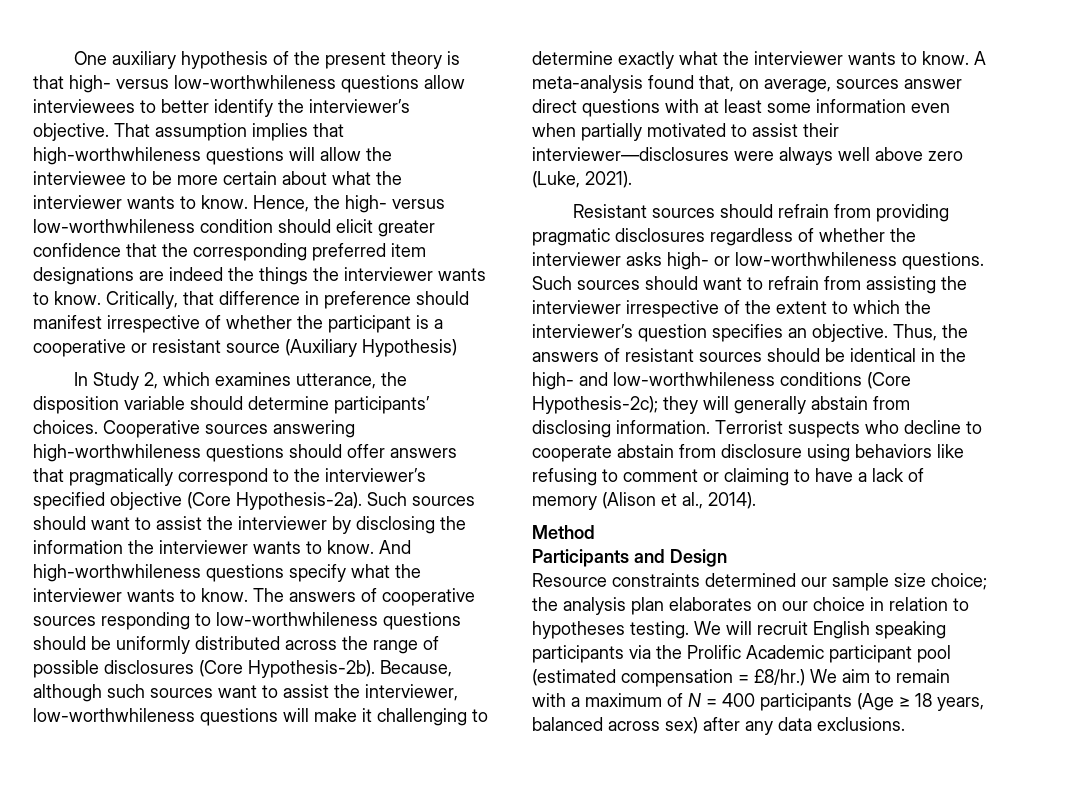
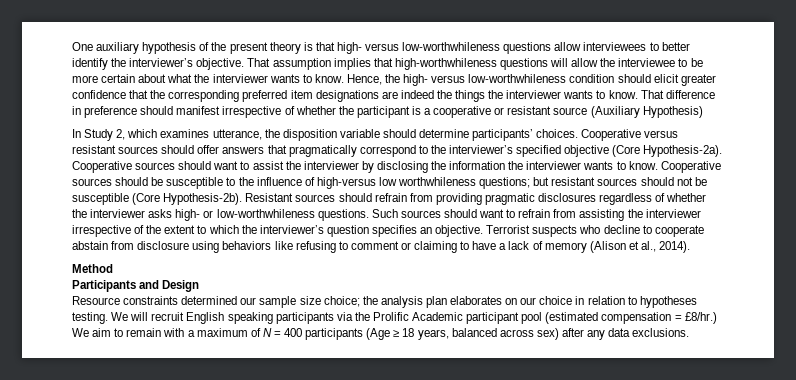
[106,291,214,309] Critically, that -> [640,90,664,99] That
[205,420,355,438] [33,444,284,462] sources answering high-worthwhileness questions -> [644,130,679,138] [72,145,159,154] versus resistant sources
[367,492,407,506] Such -> [72,161,132,173] Cooperative
[379,540,411,554] [33,564,421,582] [33,588,475,606] [33,612,461,630] [33,636,439,654] [33,660,452,678] [33,684,458,702] [33,708,488,726] [532,51,986,69] [532,75,962,93] [532,99,950,117] [532,123,839,141] [532,147,963,165] [532,171,632,188] And high-worthwhileness questions specify what the interviewer wants to know. The answers of cooperative sources responding to low-worthwhileness questions should be uniformly distributed across the range of possible disclosures (Core Hypothesis-2b). Because, although such sources want to assist the interviewer, low-worthwhileness questions will make it challenging to determine exactly what the interviewer wants to know. A meta-analysis found that, on average, sources answer direct questions with at least some information even when partially motivated to assist their interviewer—disclosures were always well above zero (Luke, 2021). // -> [660,161,721,173] [72,177,707,189] [72,193,243,205] Cooperative sources should be susceptible to the influence of high-versus low worthwhileness questions; but resistant sources should not be susceptible (Core Hypothesis-2b).
[893,324,968,341] [532,348,966,362] [532,372,911,390] [532,396,910,414] [532,420,710,438] Thus, the answers of resistant sources should be identical in the high- and low-worthwhileness conditions (Core Hypothesis-2c); they will generally abstain from disclosing information. -> (484, 231) none

